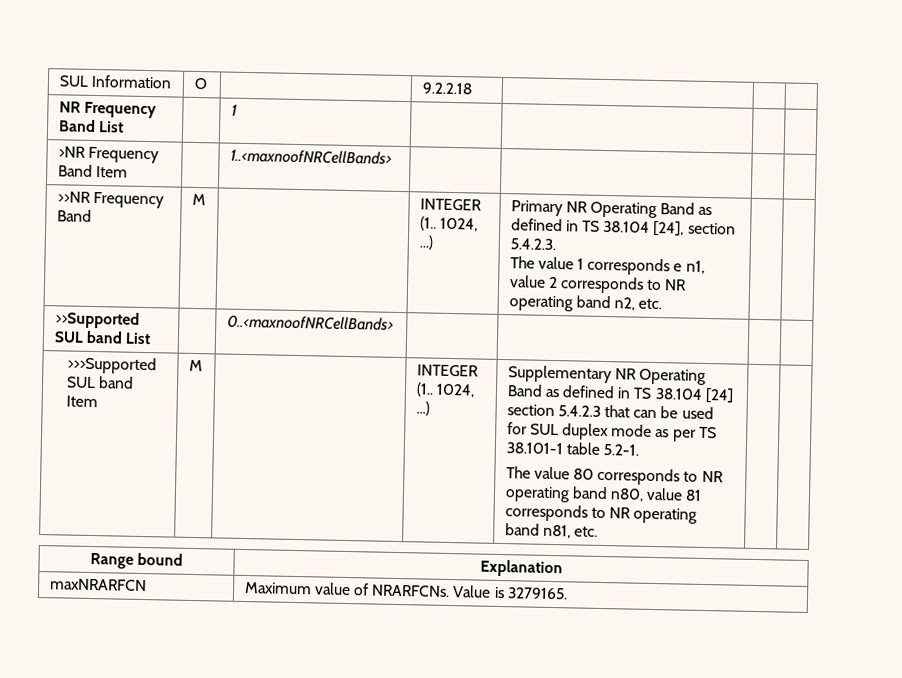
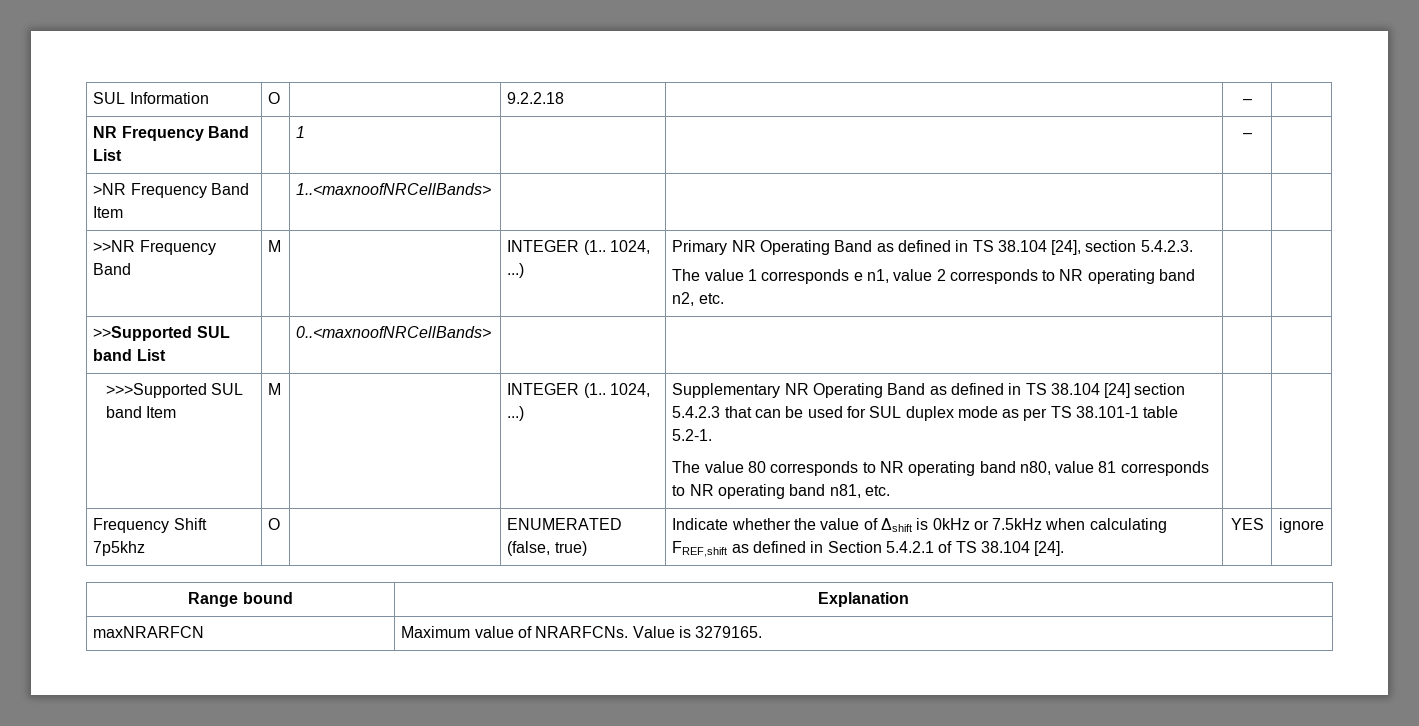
(473, 88) none -> [1242,99,1252,104] –
(237, 110) none -> [1242,133,1252,138] –
(599, 531) none -> [93,518,207,533] [93,541,146,556] [268,518,281,530] [507,518,623,530] [507,541,587,556] [672,518,1167,533] [672,541,1065,557] [1230,518,1264,530] [1279,518,1324,533] // Frequency Shift 7p5khz | O | | ENUMERATED (false, true) | Indicate whether the value of Δshift is 0kHz or 7.5kHz when calculating FREF,shift as defined in Section 5.4.2.1 of TS 38.104 [24]. | YES | ignore

